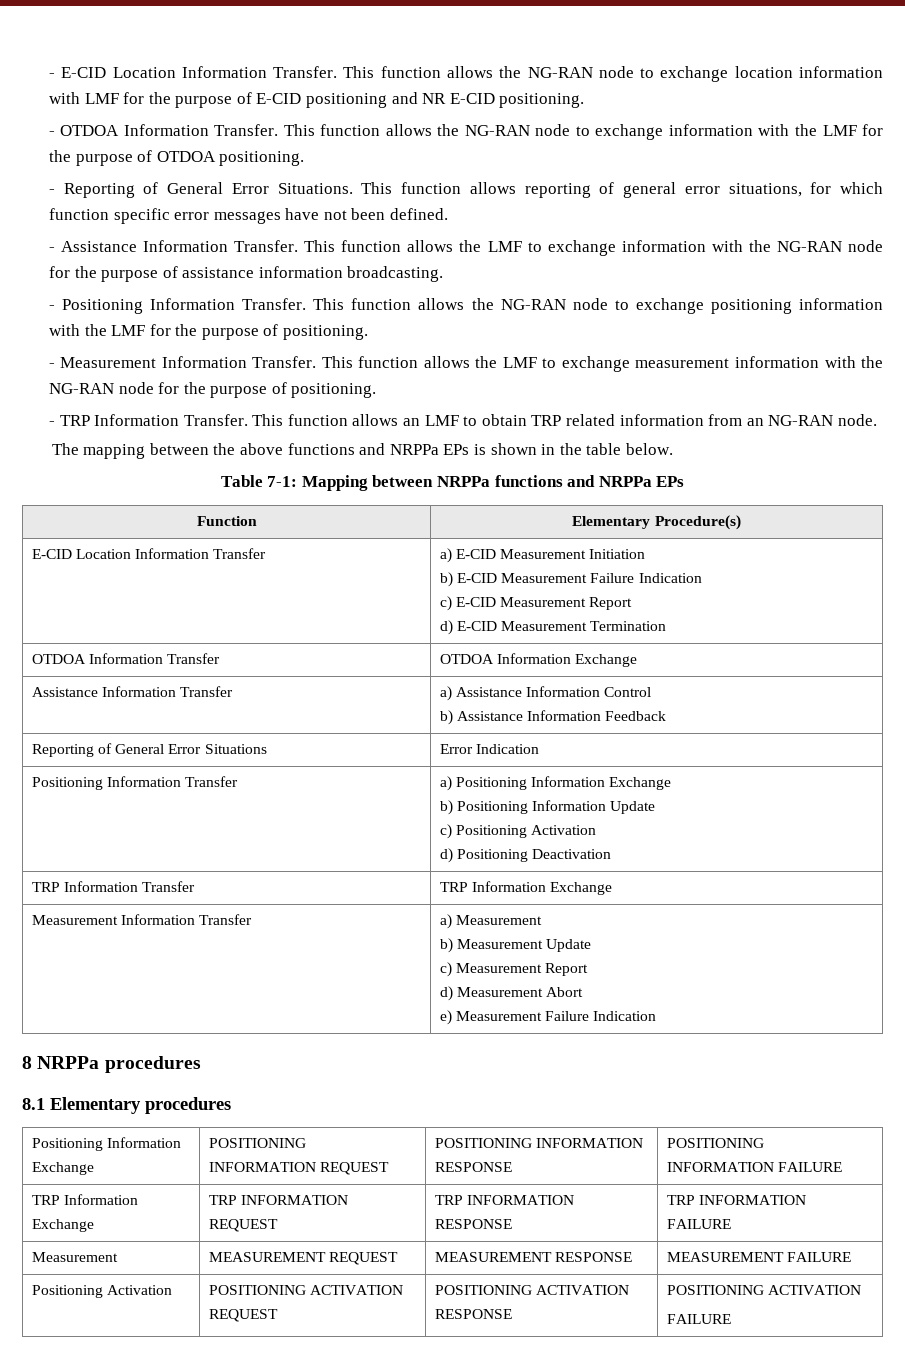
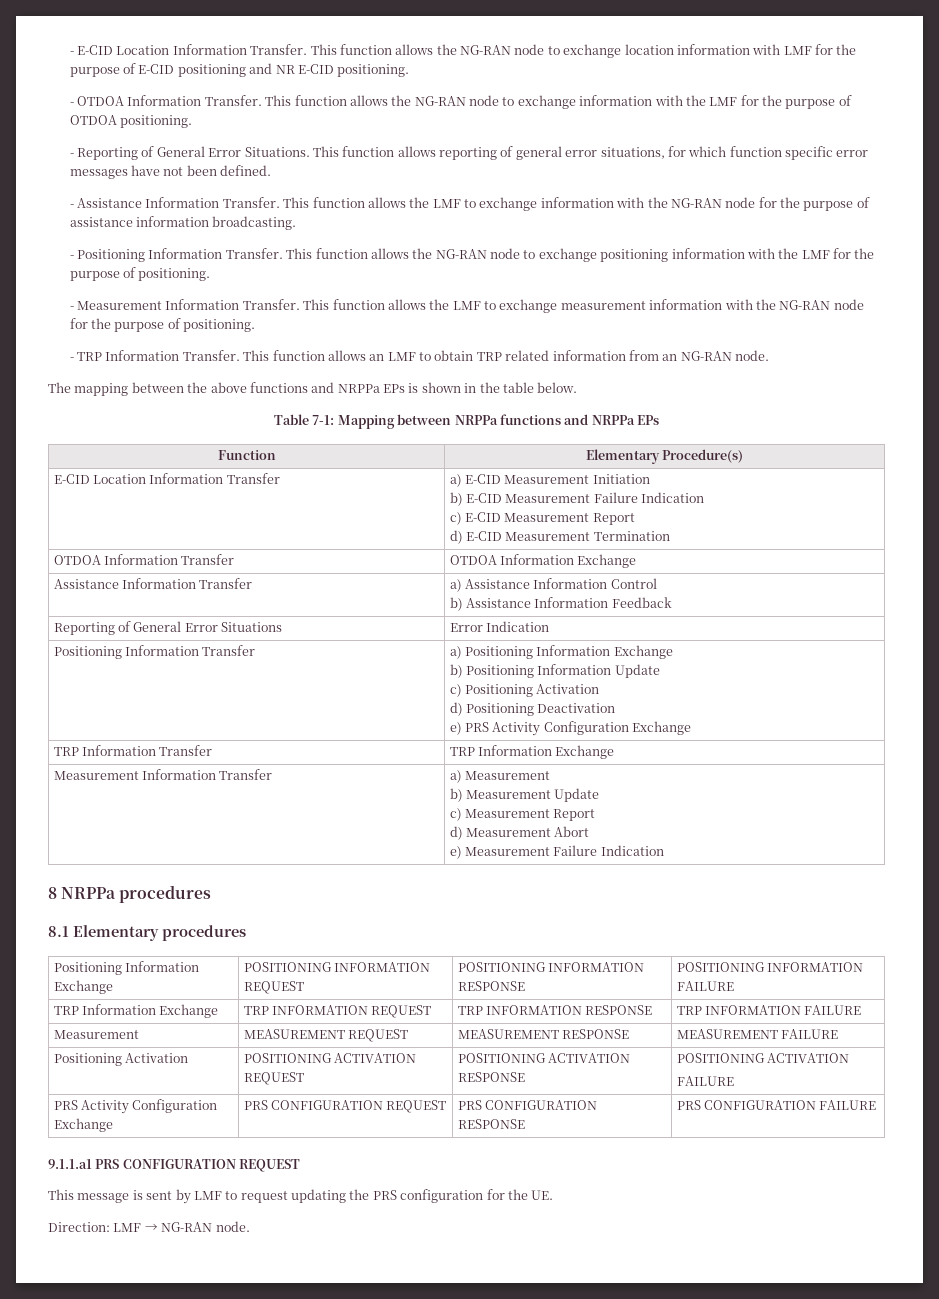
(612, 854) none -> [449,721,692,736] // e) PRS Activity Configuration Exchange
(731, 1319) none -> [53,1099,218,1114] [53,1118,113,1132] [243,1100,447,1113] [457,1100,597,1110] [457,1119,525,1129] [676,1100,877,1110] [48,1159,301,1172] [48,1189,554,1204] [48,1221,250,1232] // PRS Activity Configuration Exchange | PRS CONFIGURATION REQUEST | PRS CONFIGURATION RESPONSE | PRS CONFIGURATION FAILURE // 9.1.1.a1 PRS CONFIGURATION REQUEST // This message is sent by LMF to request updating the PRS configuration for the UE. // Direction: LMF → NG-RAN node.

